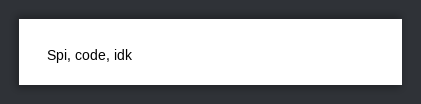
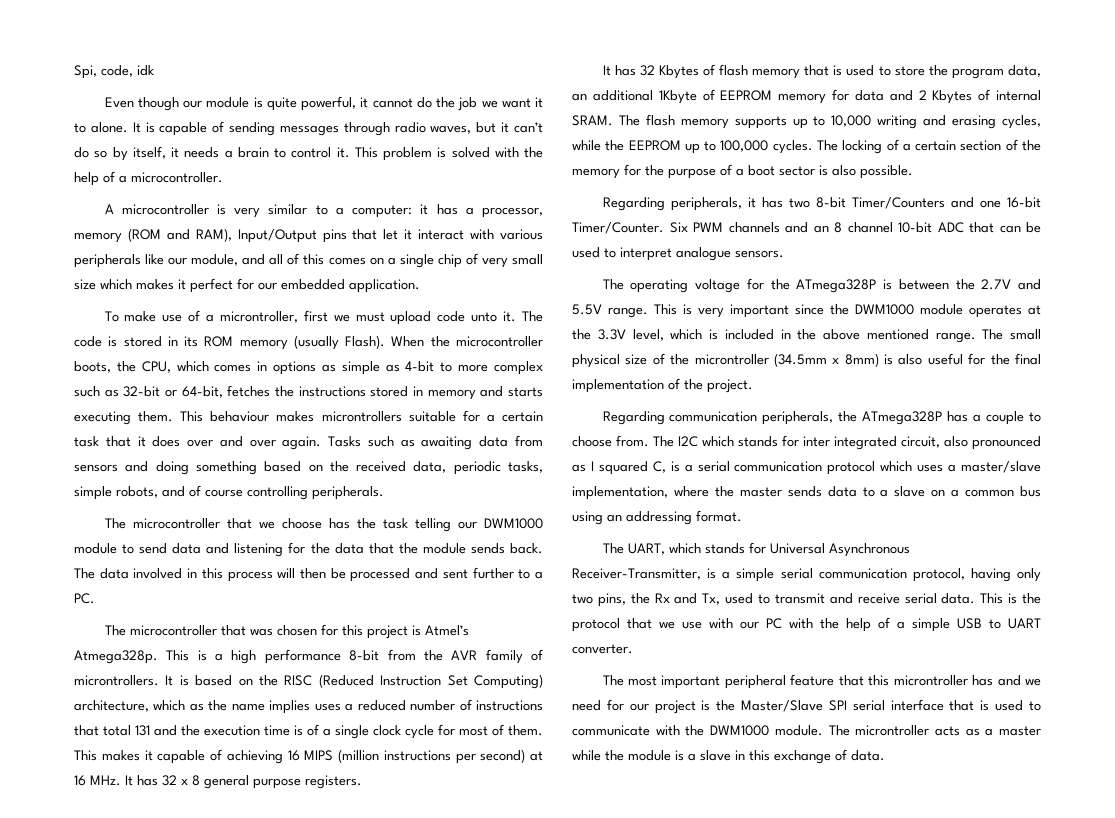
(133, 54) none -> [104,96,543,111] [74,121,544,136] [74,146,543,161] [74,171,223,186] [104,204,544,218] [74,228,544,243] [74,253,543,268] [74,278,420,293] [104,310,543,325] [74,335,543,350] [74,361,544,375] [74,385,543,400] [74,410,543,425] [74,435,543,450] [74,461,543,475] [74,485,384,500] [104,518,543,532] [74,542,543,557] [74,567,543,582] [74,593,95,604] [104,624,469,639] [74,649,544,664] [74,674,543,689] [74,699,543,714] [74,724,543,739] [74,749,543,764] [74,775,362,789] [602,64,1041,79] [572,89,1041,104] [572,114,1041,129] [572,139,1041,154] [572,164,913,179] [602,197,1041,211] [572,222,1041,234] [572,247,784,261] [602,278,1041,293] [572,304,1041,318] [572,329,1041,343] [572,353,1041,368] [572,378,753,393] [602,411,1041,425] [572,435,1041,450] [572,461,1041,475] [572,486,1041,500] [572,510,742,525] [602,542,910,557] [572,568,1041,582] [572,593,1041,607] [572,617,1041,632] [572,644,633,654] [602,674,1041,689] [572,699,1041,714] [572,725,1041,736] [572,749,885,764] // Even though our module is quite powerful, it cannot do the job we want it to alone. It is capable of sending messages through radio waves, but it can’t do so by itself, it needs a brain to control it. This problem is solved with the help of a microcontroller. // A microcontroller is very similar to a computer: it has a processor, memory (ROM and RAM), Input/Output pins that let it interact with various peripherals like our module, and all of this comes on a single chip of very small size which makes it perfect for our embedded application. // To make use of a microntroller, first we must upload code unto it. The code is stored in its ROM memory (usually Flash). When the microcontroller boots, the CPU, which comes in options as simple as 4-bit to more complex such as 32-bit or 64-bit, fetches the instructions stored in memory and starts executing them. This behaviour makes microntrollers suitable for a certain task that it does over and over again. Tasks such as awaiting data from sensors and doing something based on the received data, periodic tasks, simple robots, and of course controlling peripherals. // The microcontroller that we choose has the task telling our DWM1000 module to send data and listening for the data that the module sends back. The data involved in this process will then be processed and sent further to a PC. // The microcontroller that was chosen for this project is Atmel’s Atmega328p. This is a high performance 8-bit from the AVR family of microntrollers. It is based on the RISC (Reduced Instruction Set Computing) architecture, which as the name implies uses a reduced number of instructions that total 131 and the execution time is of a single clock cycle for most of them. This makes it capable of achieving 16 MIPS (million instructions per second) at 16 MHz. It has 32 x 8 general purpose registers. // It has 32 Kbytes of flash memory that is used to store the program data, an additional 1Kbyte of EEPROM memory for data and 2 Kbytes of internal SRAM. The flash memory supports up to 10,000 writing and erasing cycles, while the EEPROM up to 100,000 cycles. The locking of a certain section of the memory for the purpose of a boot sector is also possible. // Regarding peripherals, it has two 8-bit Timer/Counters and one 16-bit Timer/Counter. Six PWM channels and an 8 channel 10-bit ADC that can be used to interpret analogue sensors. // The operating voltage for the ATmega328P is between the 2.7V and 5.5V range. This is very important since the DWM1000 module operates at the 3.3V level, which is included in the above mentioned range. The small physical size of the microntroller (34.5mm x 8mm) is also useful for the final implementation of the project. // Regarding communication peripherals, the ATmega328P has a couple to choose from. The I2C which stands for inter integrated circuit, also pronounced as I squared C, is a serial communication protocol which uses a master/slave implementation, where the master sends data to a slave on a common bus using an addressing format. // The UART, which stands for Universal Asynchronous Receiver-Transmitter, is a simple serial communication protocol, having only two pins, the Rx and Tx, used to transmit and receive serial data. This is the protocol that we use with our PC with the help of a simple USB to UART converter. // The most important peripheral feature that this microntroller has and we need for our project is the Master/Slave SPI serial interface that is used to communicate with the DWM1000 module. The microntroller acts as a master while the module is a slave in this exchange of data.

